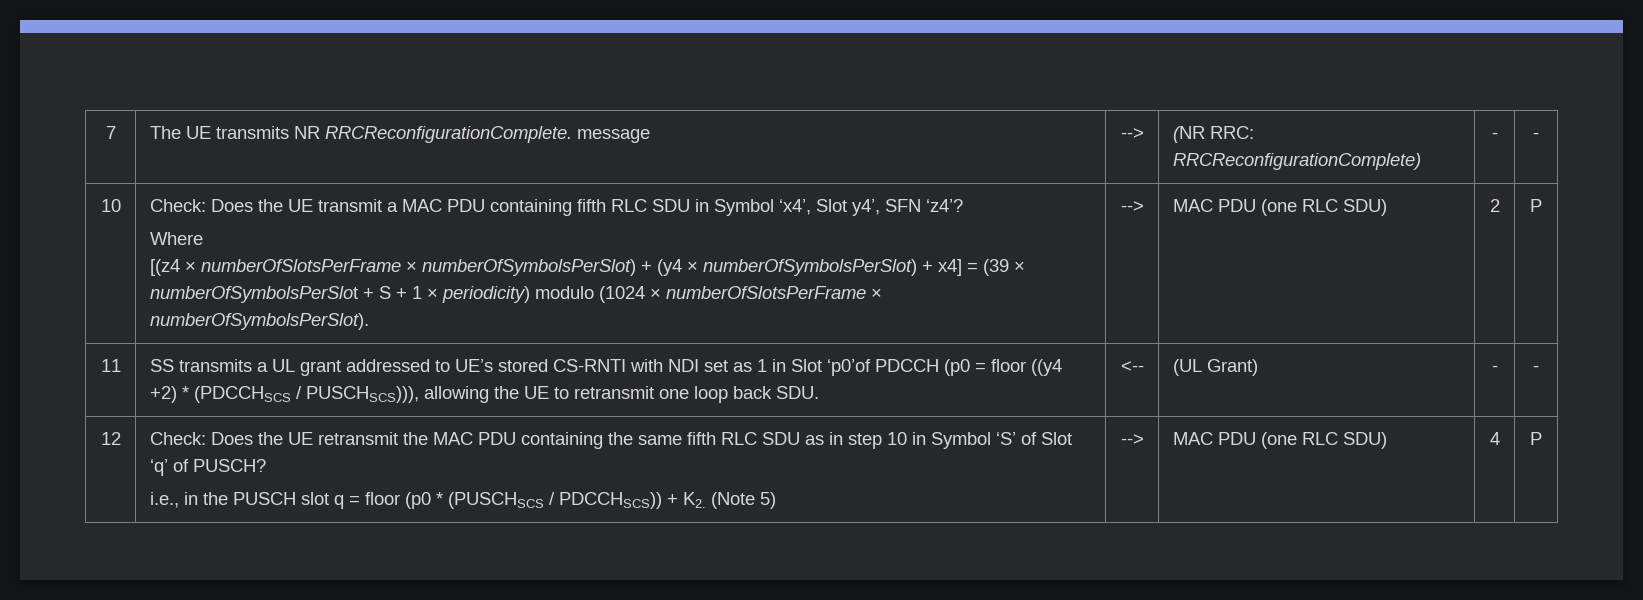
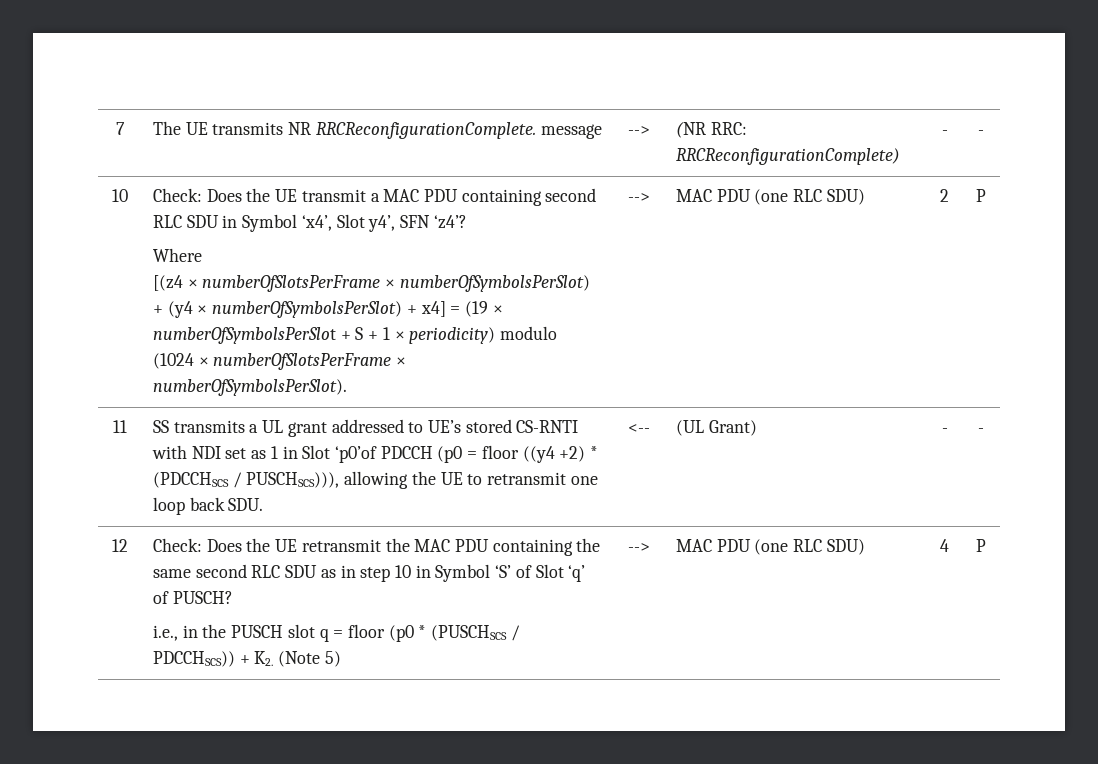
[576,199,606,212] fifth -> [545,188,597,202] second
[982,259,1009,276] (39 -> [465,301,489,317] (19
[686,432,716,445] fifth -> [195,564,247,578] second

